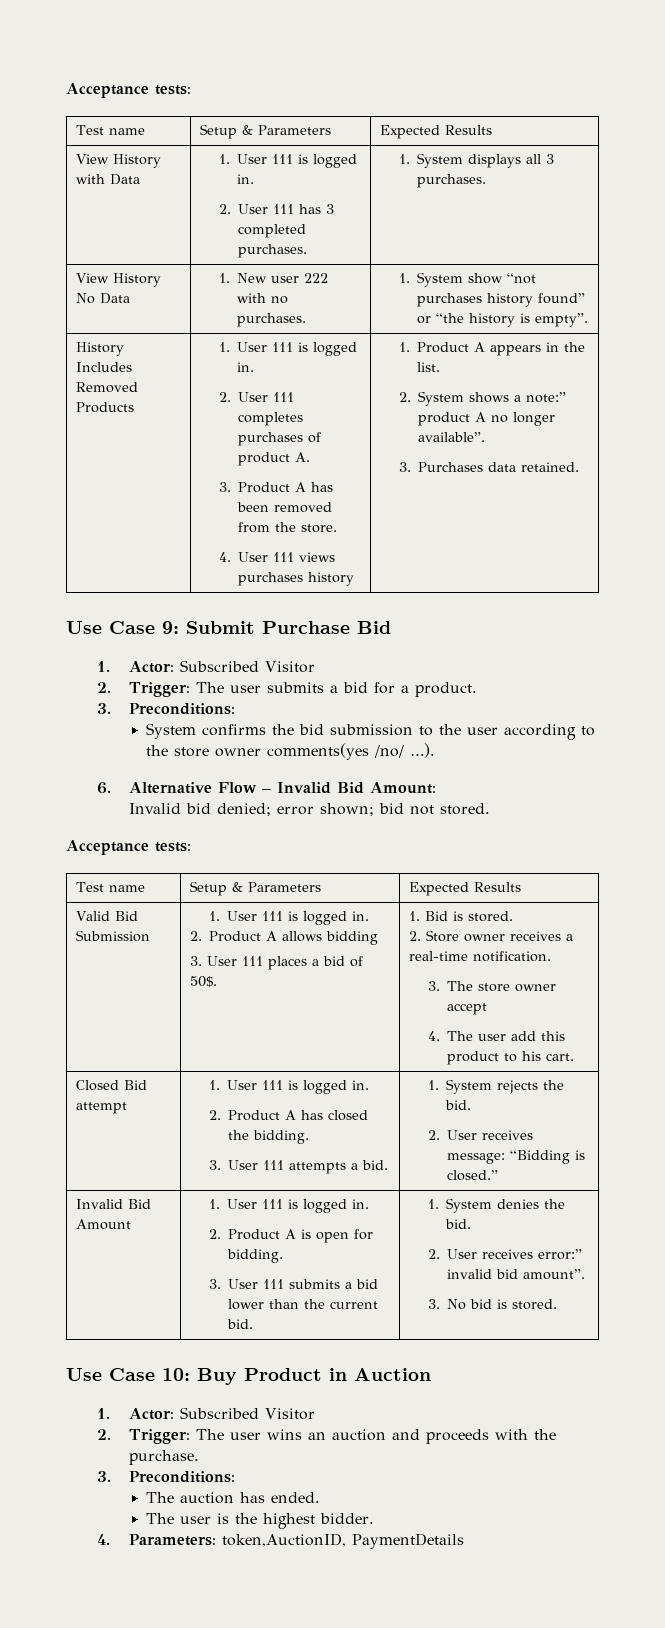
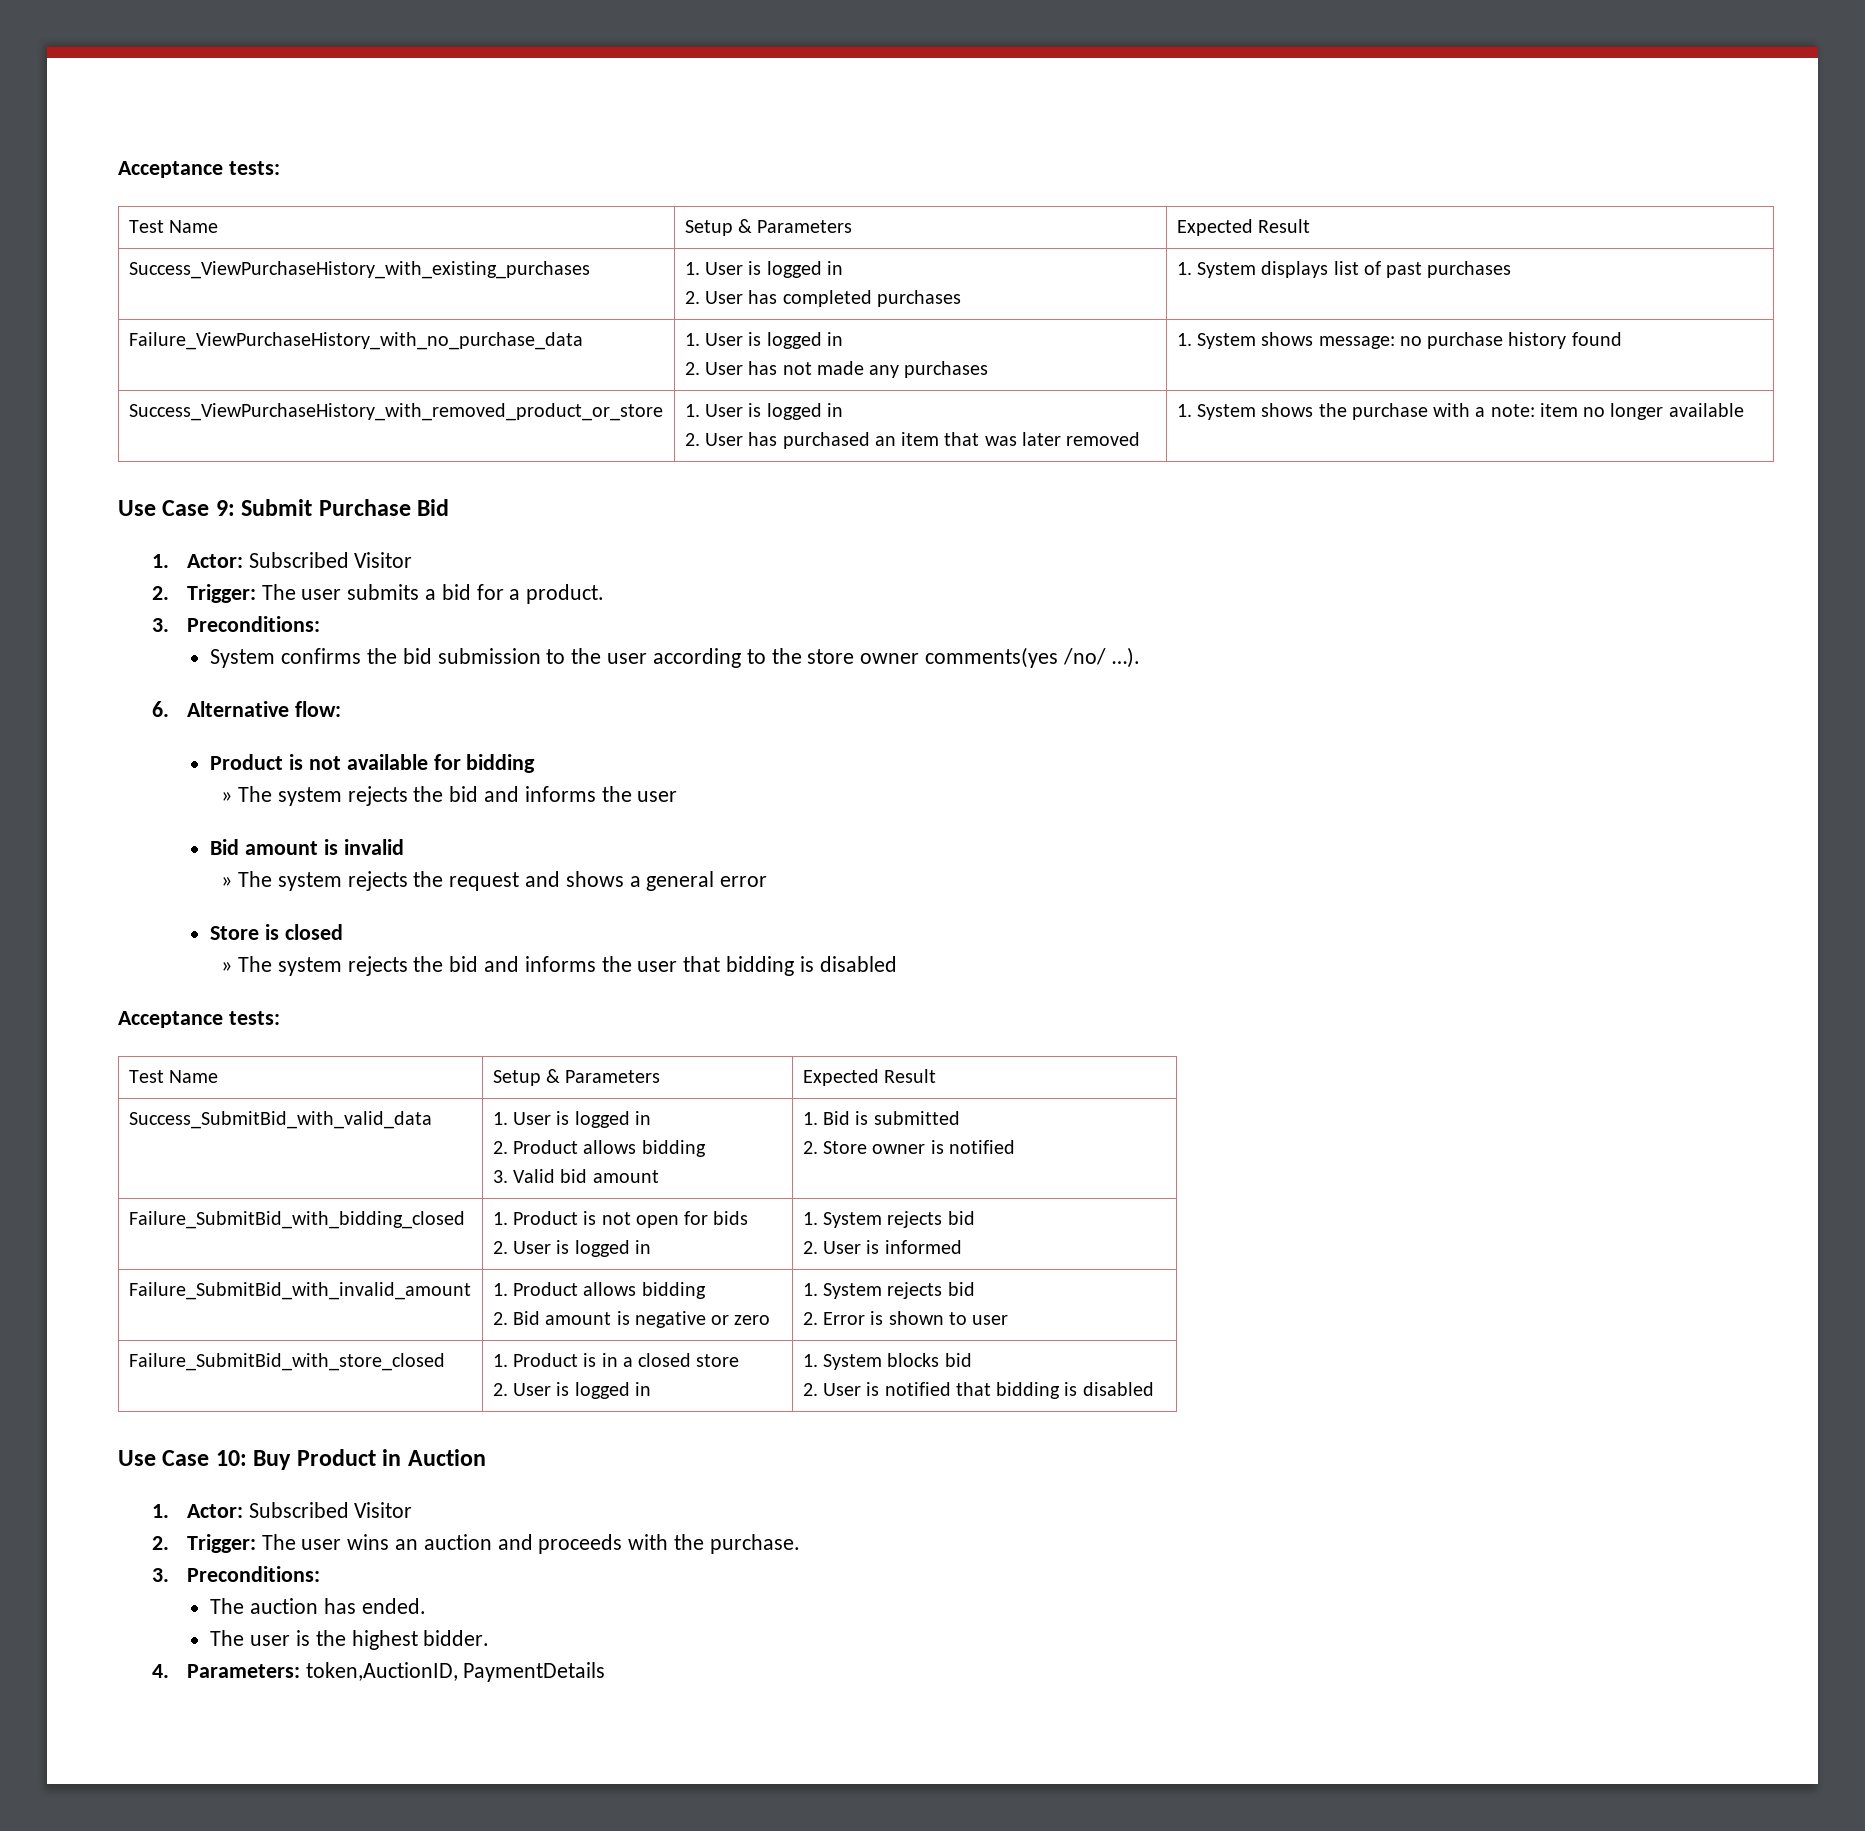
[66,83,191,98] [75,125,145,135] [199,124,331,139] [379,125,492,139] [75,154,161,168] [75,174,140,185] [218,154,357,168] [236,174,254,184] [218,204,334,214] [237,224,306,238] [237,244,307,258] [398,153,554,168] [416,174,486,188] [75,273,161,287] [75,293,130,304] [218,273,328,283] [236,293,288,304] [236,313,306,327] [398,272,536,287] [416,293,585,307] [416,313,588,327] [75,342,124,356] [75,362,132,372] [75,382,138,393] [75,402,134,413] [218,342,357,356] [236,362,254,372] [218,392,294,402] [237,412,303,426] [237,432,321,446] [237,452,310,466] [218,482,333,493] [236,502,332,513] [237,522,337,533] [218,552,335,562] [237,572,354,586] [398,342,585,356] [416,362,440,372] [398,391,566,406] [417,412,555,426] [417,432,485,442] [398,462,579,472] Acceptance tests: // Test name | Setup & Parameters | Expected Results // View History with Data | 1. User 111 is logged in. // 2. User 111 has 3 completed purchases. | 1. System displays all 3 purchases. // View History No Data | 1. New user 222 with no purchases. | 1. System show “not purchases history found” or “the history is empty”. // History Includes Removed Products | 1. User 111 is logged in. // 2. User 111 completes purchases of product A. // 3. Product A has been removed from the store. // 4. User 111 views purchases history | 1. Product A appears in the list. // 2. System shows a note:” product A no longer available”. // 3. Purchases data retained. -> [118,161,280,178] [128,220,219,233] [684,219,853,236] [1176,219,1311,236] [128,261,590,279] [684,261,843,278] [684,290,961,307] [1176,261,1512,278] [128,332,583,350] [684,332,843,349] [684,361,989,378] [1176,332,1622,349] [128,403,663,421] [684,403,843,420] [684,432,1141,449] [1176,403,1744,420] Acceptance tests: // Test Name | Setup & Parameters | Expected Result // Success_ViewPurchaseHistory_with_existing_purchases | 1. User is logged in // 2. User has completed purchases | 1. System displays list of past purchases // Failure_ViewPurchaseHistory_with_no_purchase_data | 1. User is logged in // 2. User has not made any purchases | 1. System shows message: no purchase history found // Success_ViewPurchaseHistory_with_removed_product_or_store | 1. User is logged in // 2. User has purchased an item that was later removed | 1. System shows the purchase with a note: item no longer available
[217,782,436,794] [128,803,490,816] [66,840,191,855] [75,882,145,892] [189,881,321,896] [408,882,521,896] [75,911,138,921] [75,930,150,942] [208,911,369,925] [189,931,278,942] Flow – Invalid Bid Amount: // Invalid bid denied; error shown; bid not stored. // Acceptance tests: // Test name | Setup & Parameters | Expected Results // Valid Bid Submission | 1. User 111 is logged in. // 2. Product A -> [294,701,341,717] [210,754,536,773] [221,786,678,806] [210,839,404,855] [221,871,768,891] [210,924,344,940] [221,956,897,976] [118,1011,280,1028] [128,1070,219,1083] [492,1069,661,1086] [802,1069,937,1086] [128,1111,432,1129] [492,1111,651,1128] [492,1140,579,1154] flow: // Product is not available for bidding // » The system rejects the bid and informs the user // Bid amount is invalid // » The system rejects the request and shows a general error // Store is closed // » The system rejects the bid and informs the user that bidding is disabled // Acceptance tests: // Test Name | Setup & Parameters | Expected Result // Success_SubmitBid_with_valid_data | 1. User is logged in // 2. Product
[206,956,363,970] [189,976,217,987] User 111 places a bid of 50$. -> [513,1169,659,1183] Valid bid amount
[467,911,513,922] stored. -> [873,1111,960,1125] submitted
[509,931,573,941] [408,951,551,962] [427,981,556,992] [446,1003,487,1015] [427,1031,565,1041] [446,1051,574,1065] [75,1080,147,1091] [75,1102,127,1114] [208,1080,369,1094] [208,1110,368,1121] [227,1130,309,1144] [208,1160,388,1174] [427,1079,564,1094] [444,1100,471,1110] [427,1130,533,1140] [446,1150,585,1164] [446,1170,498,1181] [75,1199,151,1209] [75,1219,131,1230] [208,1199,369,1213] [208,1229,373,1243] [226,1249,283,1263] [208,1279,378,1289] [227,1299,378,1310] [226,1319,253,1329] [427,1198,565,1213] [444,1219,471,1229] [427,1249,582,1260] [446,1269,585,1280] [427,1299,557,1310] receives a real-time notification. // 3. The store owner accept // 4. The user add this product to his cart. // Closed Bid attempt | 1. User 111 is logged in. // 2. Product A has closed the bidding. // 3. User 111 attempts a bid. | 1. System rejects the bid. // 2. User receives message: “Bidding is closed.” // Invalid Bid Amount | 1. User 111 is logged in. // 2. Product A is open for bidding. // 3. User 111 submits a bid lower than the current bid. | 1. System denies the bid. // 2. User receives error:” invalid bid amount”. // 3. No bid is stored. -> [930,1140,1015,1154] [128,1211,465,1229] [492,1211,749,1228] [492,1240,651,1257] [802,1211,975,1228] [802,1240,962,1254] [128,1282,471,1300] [492,1282,706,1299] [492,1311,771,1328] [802,1282,975,1299] [802,1311,1009,1325] [128,1353,445,1371] [492,1353,740,1367] [492,1382,651,1399] [802,1353,972,1370] [802,1382,1154,1399] is notified // Failure_SubmitBid_with_bidding_closed | 1. Product is not open for bids // 2. User is logged in | 1. System rejects bid // 2. User is informed // Failure_SubmitBid_with_invalid_amount | 1. Product allows bidding // 2. Bid amount is negative or zero | 1. System rejects bid // 2. Error is shown to user // Failure_SubmitBid_with_store_closed | 1. Product is in a closed store // 2. User is logged in | 1. System blocks bid // 2. User is notified that bidding is disabled

